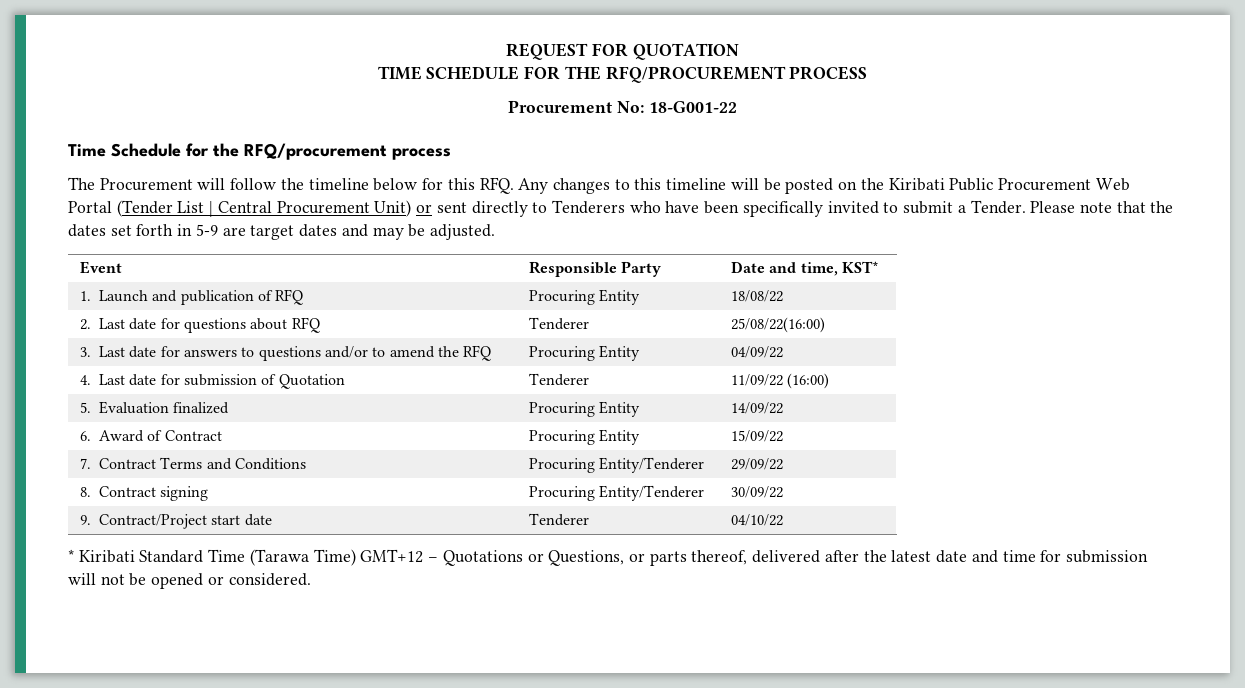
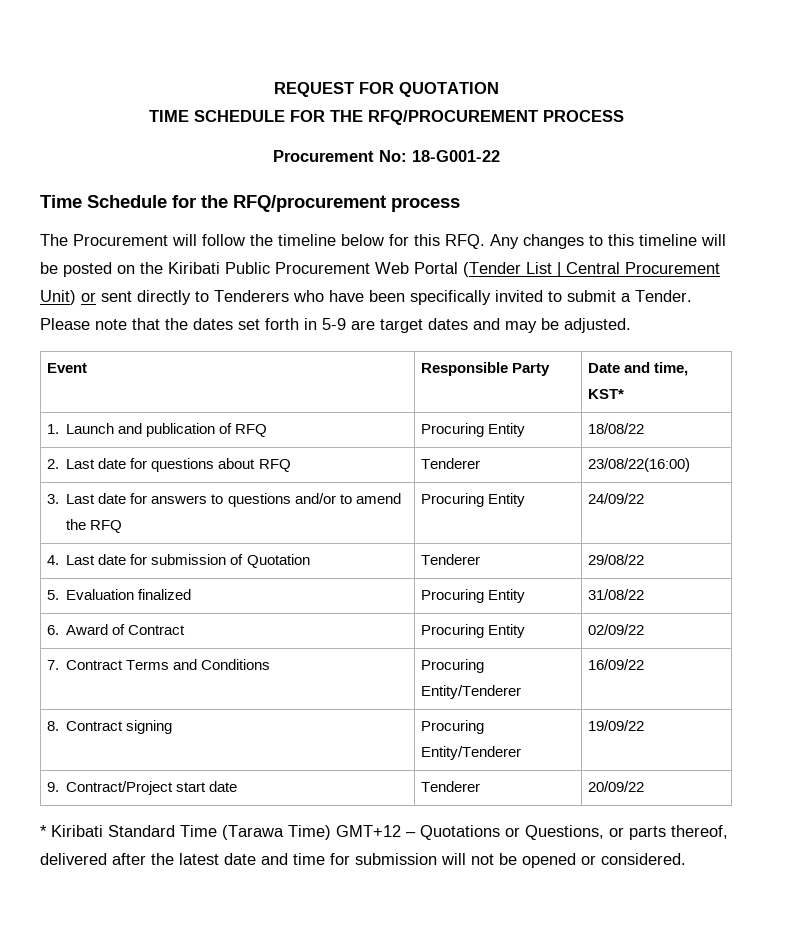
[731,317,826,333] 25/08/22(16:00) -> [587,458,690,472] 23/08/22(16:00)
[731,346,784,358] 04/09/22 -> [587,493,644,504] 24/09/22
[731,373,830,389] 11/09/22 (16:00) -> [587,554,644,565] 29/08/22
[731,402,784,414] 14/09/22 -> [587,589,644,600] 31/08/22
[731,430,784,442] 15/09/22 -> [587,624,644,635] 02/09/22
[731,458,784,470] 29/09/22 -> [587,659,644,670] 16/09/22
[731,486,784,498] 30/09/22 -> [587,720,644,731] 19/09/22
[731,514,784,526] 04/10/22 -> [587,781,644,792] 20/09/22

